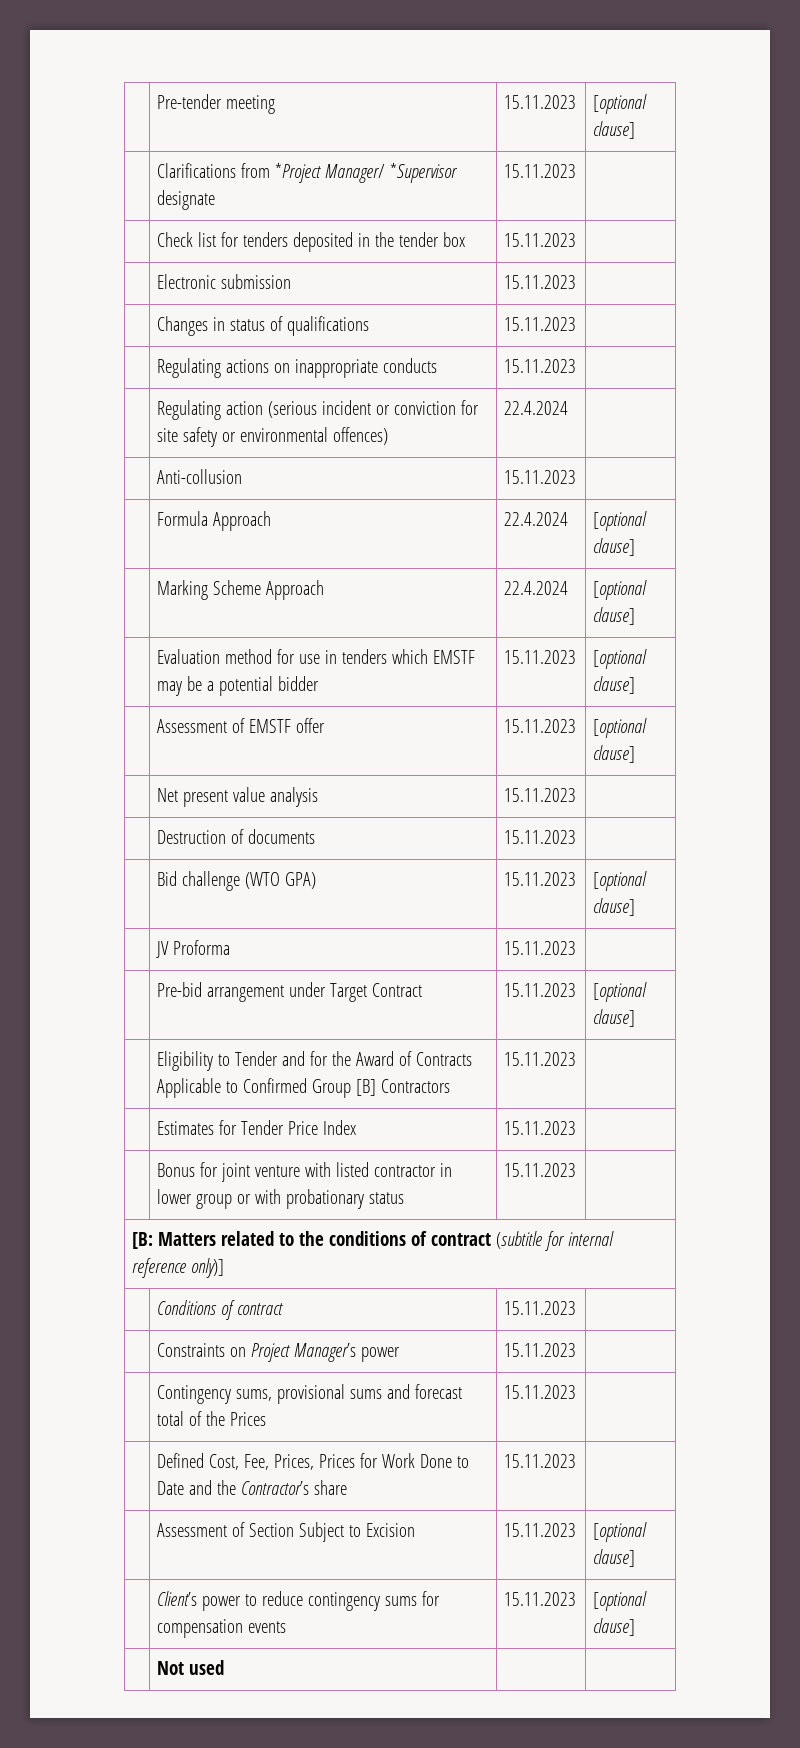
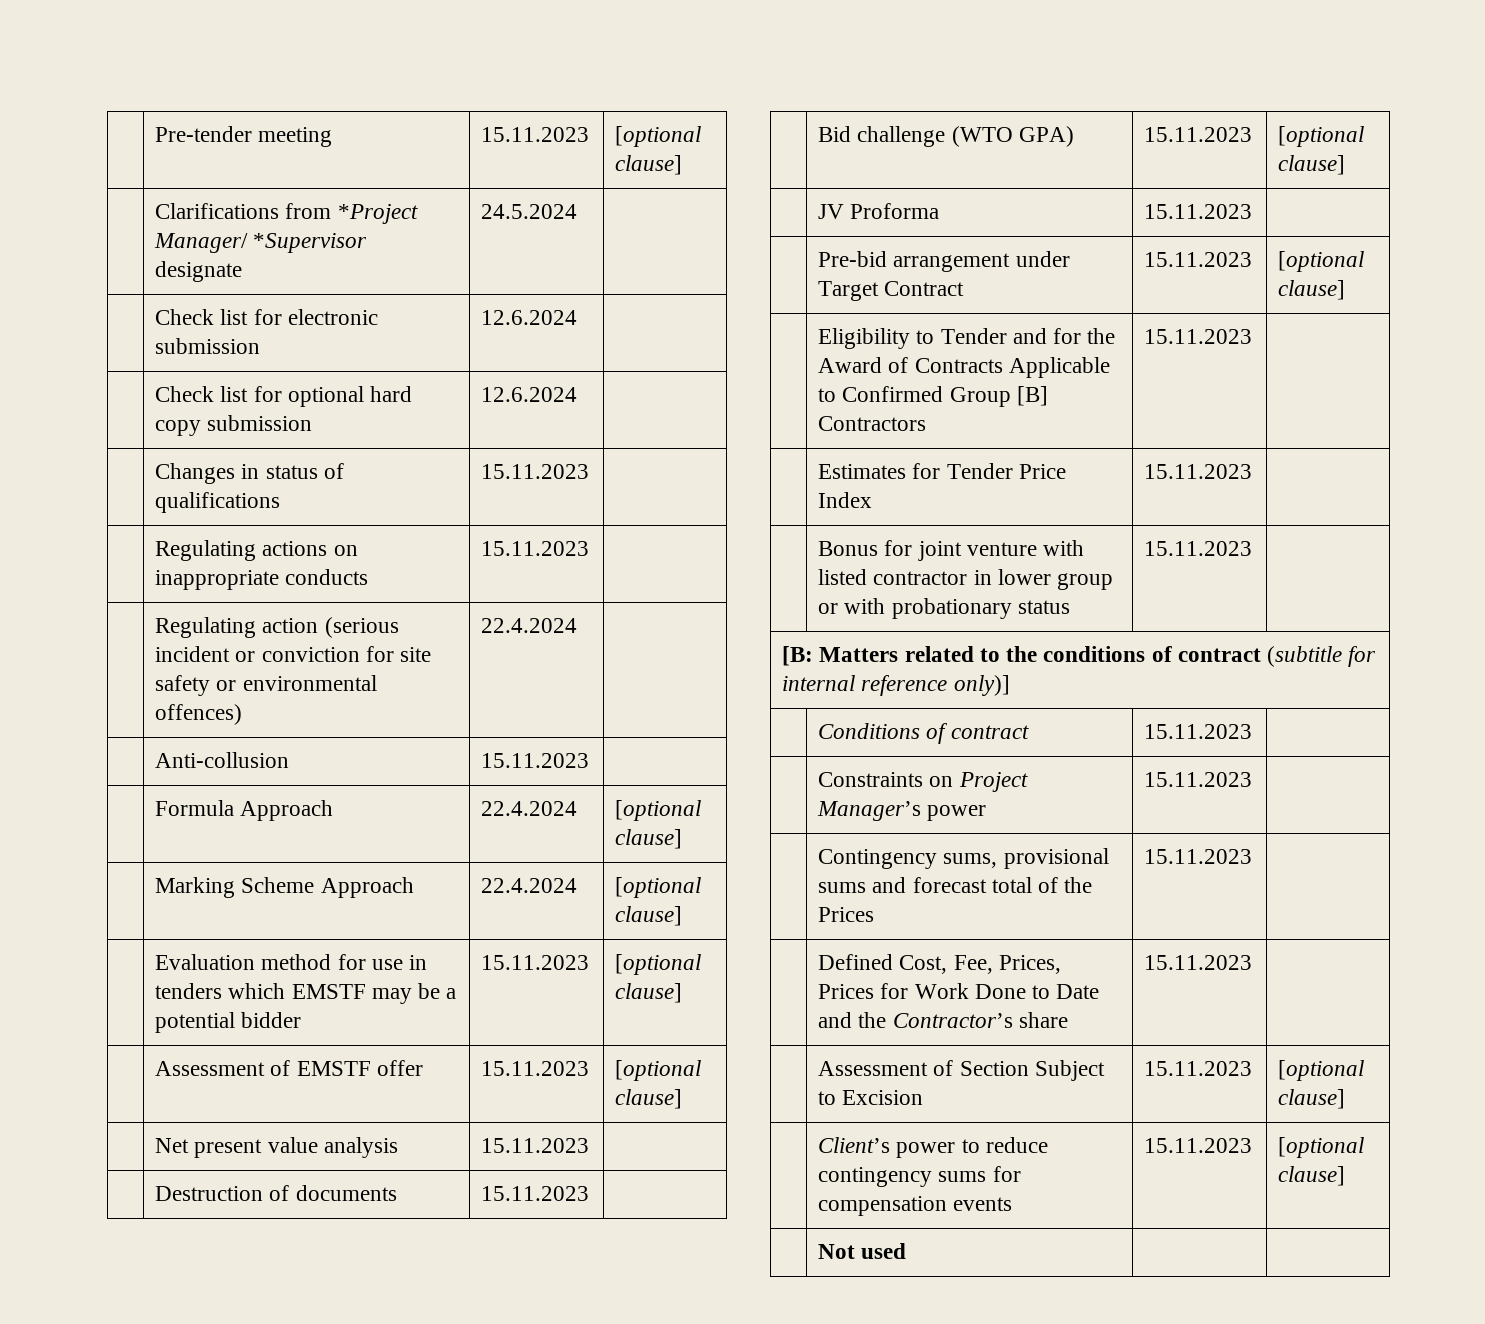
[504,164,577,178] [157,232,466,252] [504,233,577,247] [157,274,292,289] [504,275,577,289] 15.11.2023 | // | Check list for tenders deposited in the tender box | 15.11.2023 | // | Electronic submission | 15.11.2023 -> [481,204,578,219] [155,309,378,325] [155,338,261,354] [481,310,578,325] [155,386,413,407] [155,415,313,436] [481,387,578,402] 24.5.2024 | // | Check list for electronic submission | 12.6.2024 | // | Check list for optional hard copy submission | 12.6.2024

